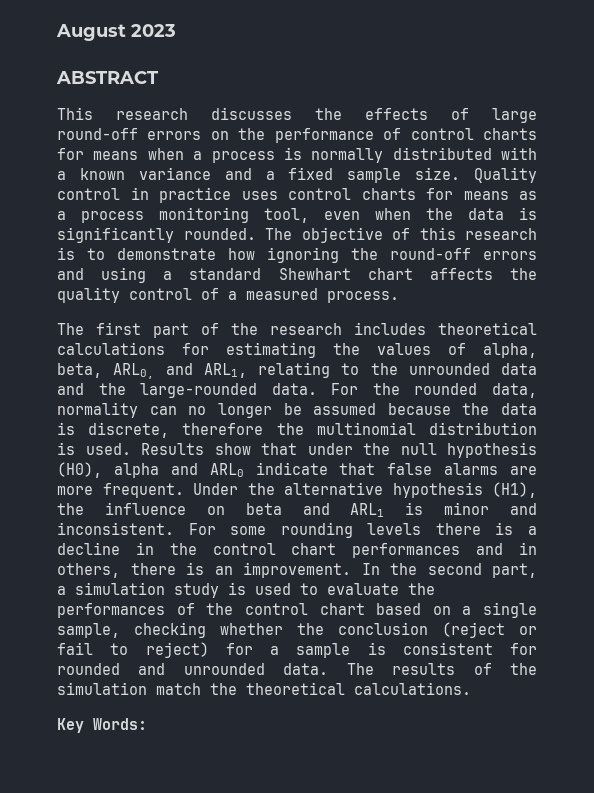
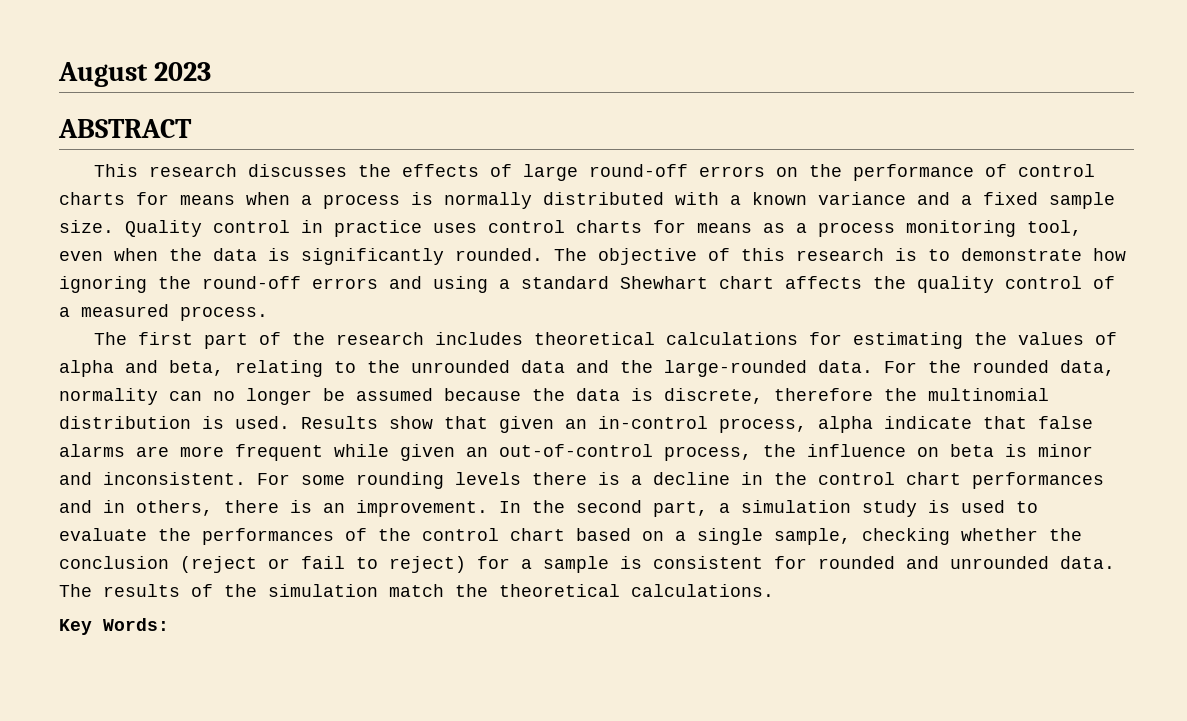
[483,343,537,358] [57,363,247,379] alpha, beta, ARL0, and ARL1, -> [59,360,224,377] alpha and beta,
[307,442,537,458] [57,462,244,478] under the null hypothesis (H0), alpha and ARL0 -> [499,416,873,433] given an in-control process, alpha
[102,482,537,498] frequent. Under the alternative hypothesis (H1), -> [235,444,752,461] frequent while given an out-of-control process,
[302,503,385,517] and ARL1 -> (994, 450) none

